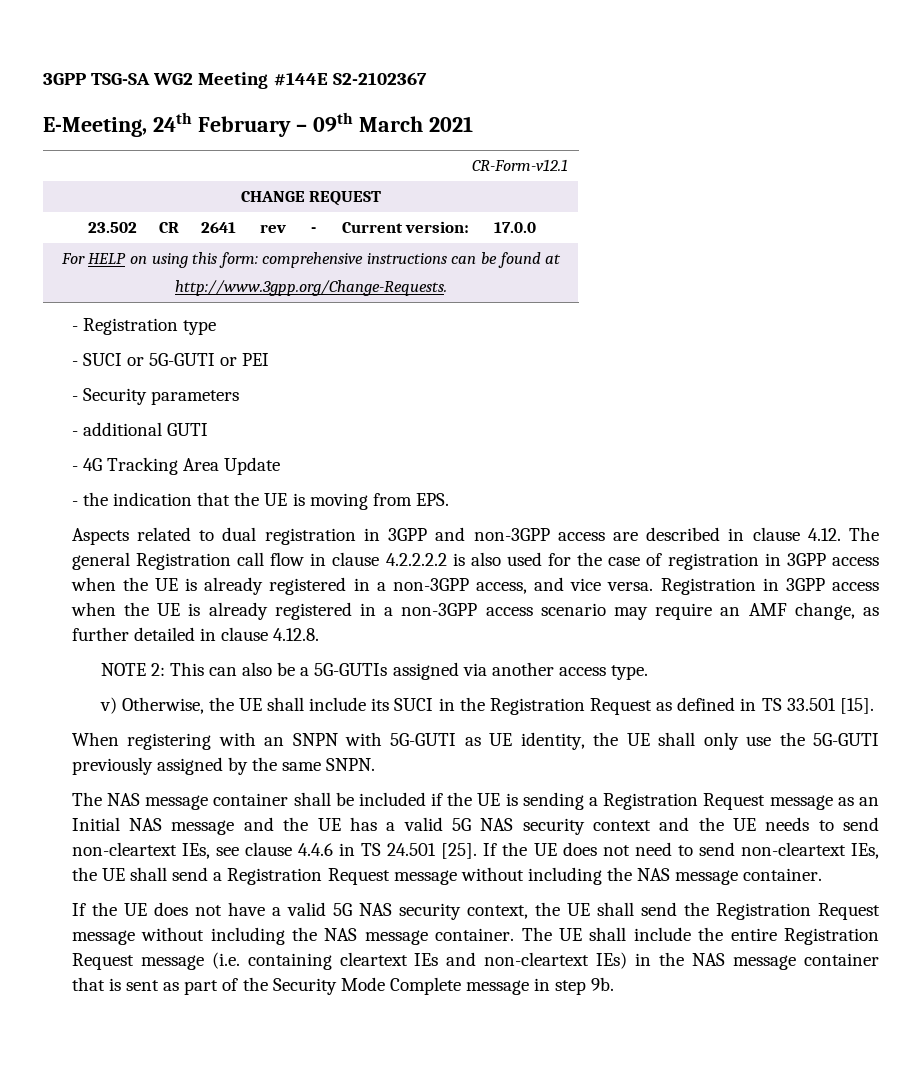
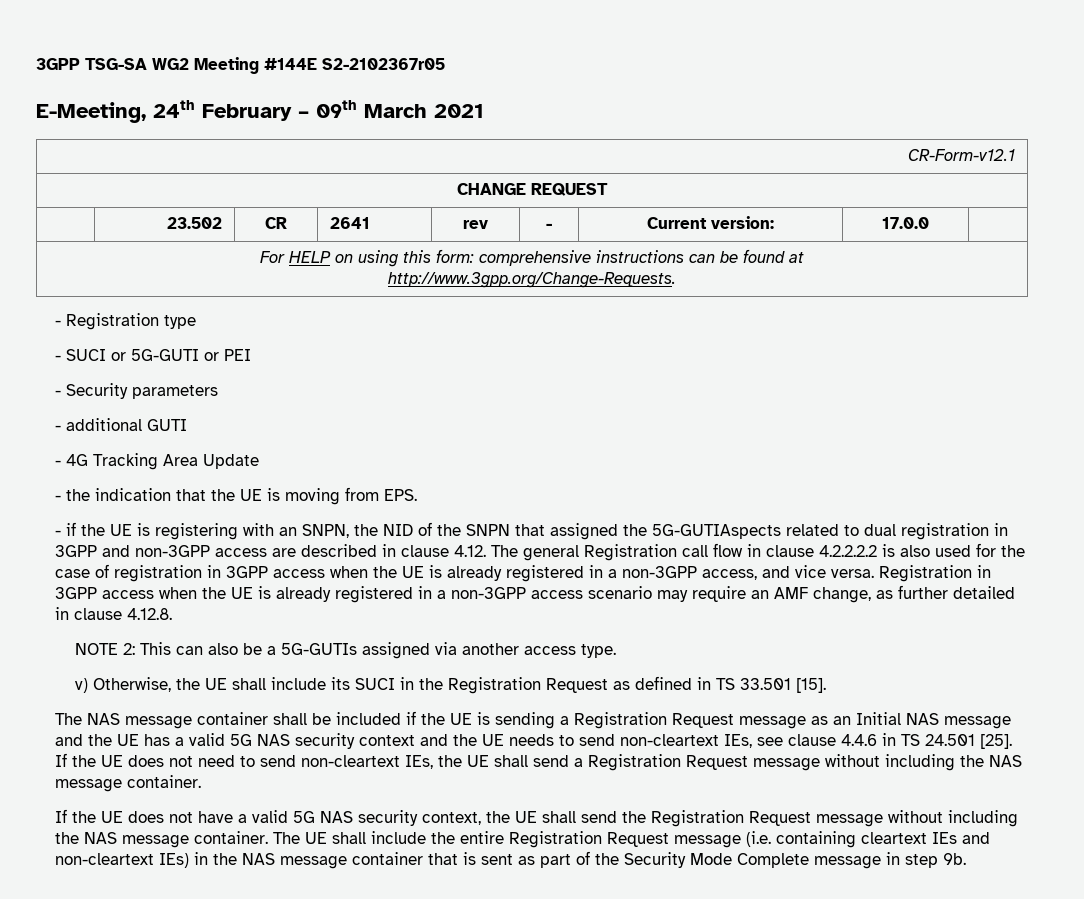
[332,72,427,85] S2-2102367 -> [322,58,445,70] S2-2102367r05
[71,528,129,545] Aspects -> [55,522,782,540] - if the UE is registering with an SNPN, the NID of the SNPN that assigned the 5G-GUTIAspects
[71,732,879,750] [71,757,376,775] // When registering with an SNPN with 5G-GUTI as UE identity, the UE shall only use the 5G-GUTI previously assigned by the same SNPN. -> (826, 685) none

